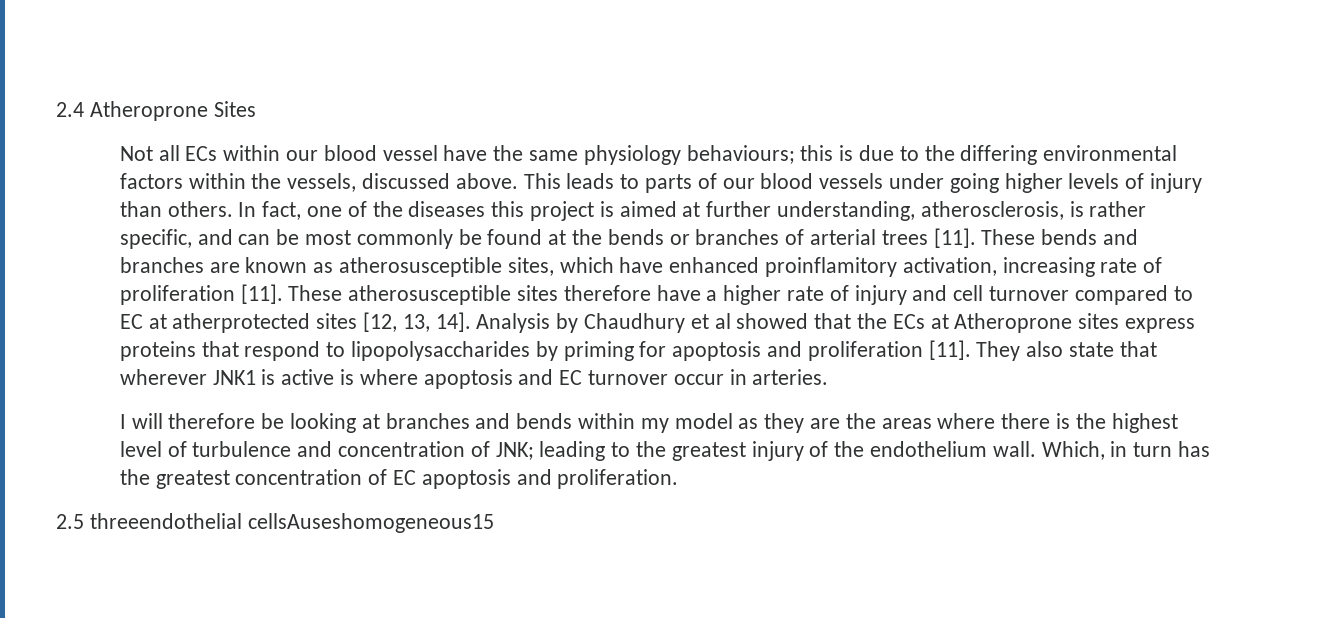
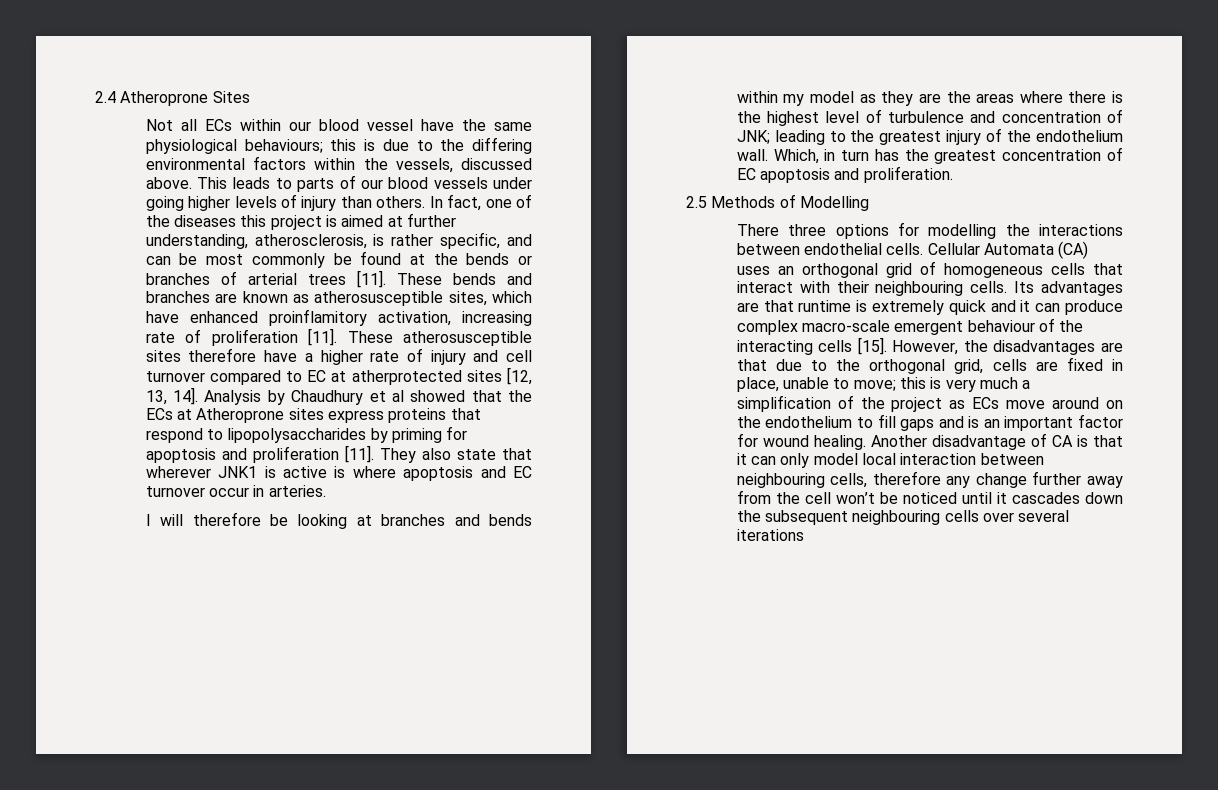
[583,145,681,165] physiology -> [145,139,237,154] physiological
[89,513,494,533] threeendothelial cellsAuseshomogeneous15 -> [711,194,869,211] [736,222,1123,239] [736,241,1089,259] [736,261,1123,278] [736,281,1123,296] [736,300,1123,315] [736,318,1084,335] [736,337,1123,355] [736,357,1123,374] [736,377,1031,392] [736,395,1123,412] [736,414,1123,431] [736,433,1123,450] [736,453,1044,468] [736,471,1123,488] [736,490,1123,504] [736,510,1070,525] [736,529,804,541] Methods of Modelling // There three options for modelling the interactions between endothelial cells. Cellular Automata (CA) uses an orthogonal grid of homogeneous cells that interact with their neighbouring cells. Its advantages are that runtime is extremely quick and it can produce complex macro-scale emergent behaviour of the interacting cells [15]. However, the disadvantages are that due to the orthogonal grid, cells are fixed in place, unable to move; this is very much a simplification of the project as ECs move around on the endothelium to fill gaps and is an important factor for wound healing. Another disadvantage of CA is that it can only model local interaction between neighbouring cells, therefore any change further away from the cell won’t be noticed until it cascades down the subsequent neighbouring cells over several iterations

